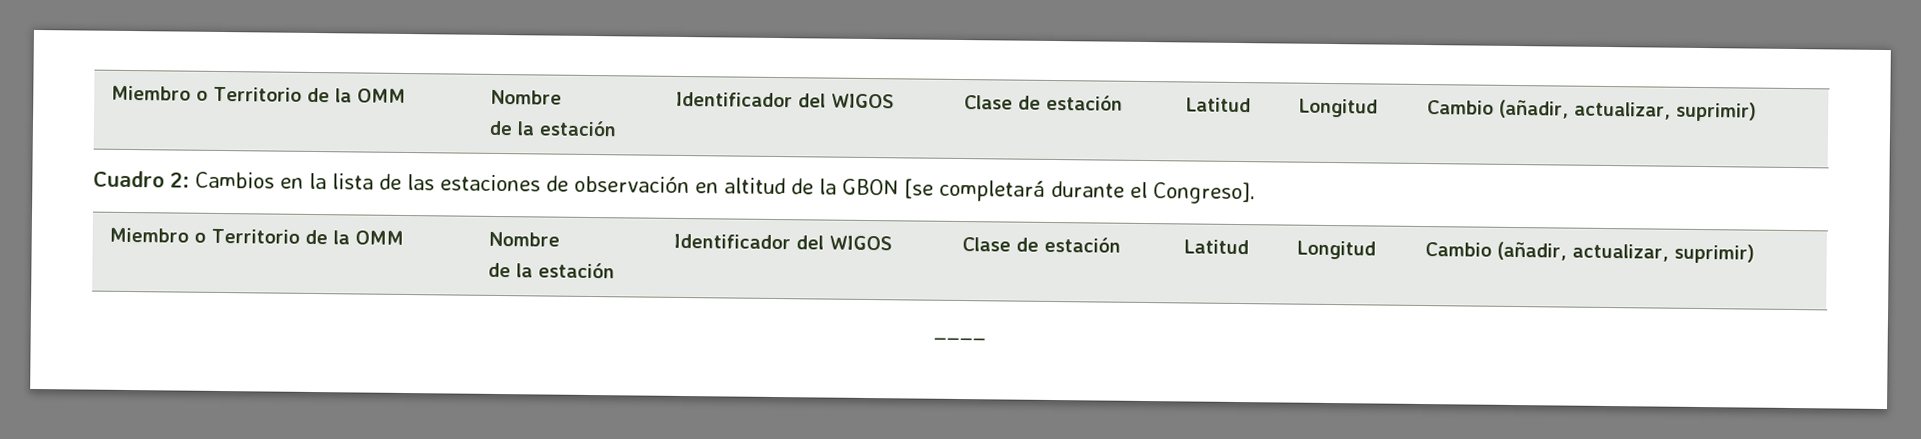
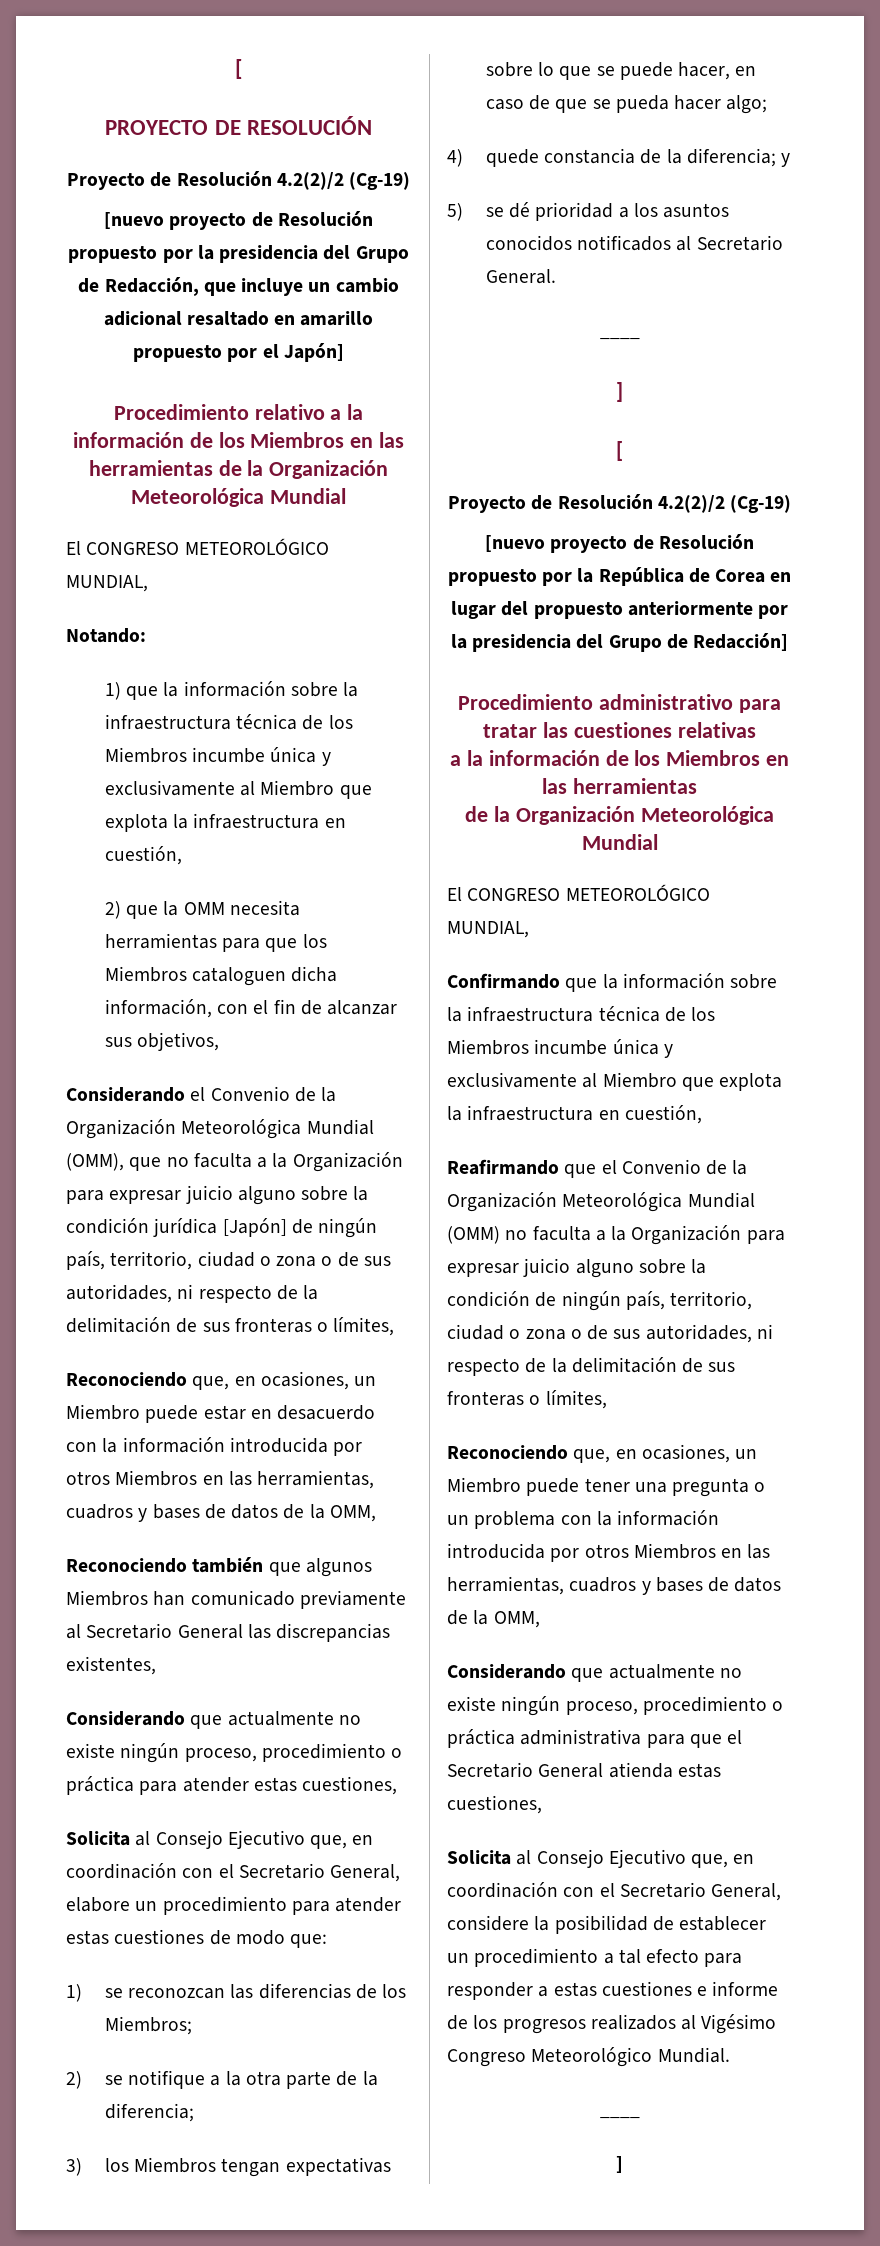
[110,85,406,103] [489,89,562,105] [488,120,617,137] [675,91,894,109] [963,94,1123,111] [1185,97,1251,113] [1298,98,1378,118] [1426,99,1757,122] [93,170,1256,205] [108,227,404,245] [487,231,560,247] [487,262,615,279] [673,233,892,251] [961,236,1121,253] [1183,239,1249,255] [1296,240,1376,260] [1424,241,1755,264] [932,337,986,341] Miembro o Territorio de la OMM | Nombre // de la estación | Identificador del WIGOS | Clase de estación | Latitud | Longitud | Cambio (añadir, actualizar, suprimir) // Cuadro 2: Cambios en la lista de las estaciones de observación en altitud de la GBON [se completará durante el Congreso]. // Miembro o Territorio de la OMM | Nombre // de la estación | Identificador del WIGOS | Clase de estación | Latitud | Longitud | Cambio (añadir, actualizar, suprimir) // ____ -> [235,59,242,79] [105,116,372,135] [66,171,411,190] [104,211,373,230] [68,245,409,263] [78,277,399,296] [103,311,374,326] [133,343,344,362] [113,404,364,420] [72,432,405,448] [88,460,389,479] [131,488,346,507] [66,538,329,555] [66,575,148,592] [66,628,146,643] [104,681,359,700] [104,714,353,730] [104,747,331,766] [104,780,372,799] [104,813,346,832] [104,846,182,865] [104,900,300,919] [104,933,327,952] [104,966,338,986] [104,999,398,1018] [104,1032,220,1051] [66,1086,337,1102] [66,1119,374,1139] [66,1152,403,1172] [66,1185,369,1205] [66,1218,378,1238] [66,1251,391,1270] [66,1284,319,1303] [66,1317,395,1336] [66,1371,377,1390] [66,1404,376,1423] [66,1437,363,1456] [66,1470,375,1489] [66,1504,376,1522] [66,1557,372,1577] [66,1590,406,1609] [66,1623,391,1642] [66,1656,156,1675] [66,1711,361,1729] [66,1743,403,1763] [66,1776,398,1795] [66,1830,374,1849] [66,1863,401,1882] [66,1896,402,1915] [66,1929,328,1948] [66,1983,407,2002] [104,2016,192,2035] [66,2070,378,2089] [104,2103,194,2122] [66,2157,391,2177] [485,62,757,80] [485,95,768,114] [447,148,791,167] [447,202,730,221] [485,235,783,251] [485,269,556,284] [599,337,640,340] [616,382,623,402] [616,441,623,461] [447,494,792,513] [485,534,754,553] [447,567,792,586] [450,601,789,619] [450,633,789,652] [458,694,781,713] [483,722,756,738] [449,750,790,766] [542,778,697,794] [465,806,774,825] [581,834,658,850] [447,884,710,901] [447,921,529,938] [447,973,778,992] [447,1006,716,1022] [447,1039,673,1058] [447,1072,783,1091] [447,1105,702,1124] [447,1159,748,1178] [447,1192,755,1212] [447,1225,785,1245] [447,1258,707,1278] [447,1291,753,1311] [447,1324,773,1343] [447,1357,736,1376] [447,1390,607,1409] [447,1444,758,1463] [447,1477,766,1497] [447,1510,720,1529] [447,1543,771,1562] [447,1576,782,1595] [447,1610,540,1628] [447,1664,742,1682] [447,1696,784,1716] [447,1729,743,1748] [447,1762,721,1778] [447,1795,542,1814] [447,1849,755,1868] [447,1882,782,1901] [447,1915,767,1934] [447,1948,743,1967] [447,1981,779,2000] [447,2014,777,2034] [447,2047,730,2067] [599,2116,640,2119] [616,2156,623,2173] [ // PROYECTO DE RESOLUCIÓN // Proyecto de Resolución 4.2(2)/2 (Cg-19) // [nuevo proyecto de Resolución propuesto por la presidencia del Grupo de Redacción, que incluye un cambio adicional resaltado en amarillo propuesto por el Japón] // Procedimiento relativo a la información de los Miembros en las herramientas de la Organización Meteorológica Mundial // El CONGRESO METEOROLÓGICO MUNDIAL, // Notando: // 1) que la información sobre la infraestructura técnica de los Miembros incumbe única y exclusivamente al Miembro que explota la infraestructura en cuestión, // 2) que la OMM necesita herramientas para que los Miembros cataloguen dicha información, con el fin de alcanzar sus objetivos, // Considerando el Convenio de la Organización Meteorológica Mundial (OMM), que no faculta a la Organización para expresar juicio alguno sobre la condición jurídica [Japón] de ningún país, territorio, ciudad o zona o de sus autoridades, ni respecto de la delimitación de sus fronteras o límites, // Reconociendo que, en ocasiones, un Miembro puede estar en desacuerdo con la información introducida por otros Miembros en las herramientas, cuadros y bases de datos de la OMM, // Reconociendo también que algunos Miembros han comunicado previamente al Secretario General las discrepancias existentes, // Considerando que actualmente no existe ningún proceso, procedimiento o práctica para atender estas cuestiones, // Solicita al Consejo Ejecutivo que, en coordinación con el Secretario General, elabore un procedimiento para atender estas cuestiones de modo que: // 1) se reconozcan las diferencias de los Miembros; // 2) se notifique a la otra parte de la diferencia; // 3) los Miembros tengan expectativas sobre lo que se puede hacer, en caso de que se pueda hacer algo; // 4) quede constancia de la diferencia; y // 5) se dé prioridad a los asuntos conocidos notificados al Secretario General. // ____ // ] // [ // Proyecto de Resolución 4.2(2)/2 (Cg-19) // [nuevo proyecto de Resolución propuesto por la República de Corea en lugar del propuesto anteriormente por la presidencia del Grupo de Redacción] // Procedimiento administrativo para tratar las cuestiones relativas // a la información de los Miembros en las herramientas // de la Organización Meteorológica Mundial // El CONGRESO METEOROLÓGICO MUNDIAL, // Confirmando que la información sobre la infraestructura técnica de los Miembros incumbe única y exclusivamente al Miembro que explota la infraestructura en cuestión, // Reafirmando que el Convenio de la Organización Meteorológica Mundial (OMM) no faculta a la Organización para expresar juicio alguno sobre la condición de ningún país, territorio, ciudad o zona o de sus autoridades, ni respecto de la delimitación de sus fronteras o límites, // Reconociendo que, en ocasiones, un Miembro puede tener una pregunta o un problema con la información introducida por otros Miembros en las herramientas, cuadros y bases de datos de la OMM, // Considerando que actualmente no existe ningún proceso, procedimiento o práctica administrativa para que el Secretario General atienda estas cuestiones, // Solicita al Consejo Ejecutivo que, en coordinación con el Secretario General, considere la posibilidad de establecer un procedimiento a tal efecto para responder a estas cuestiones e informe de los progresos realizados al Vigésimo Congreso Meteorológico Mundial. // ____ // ]

